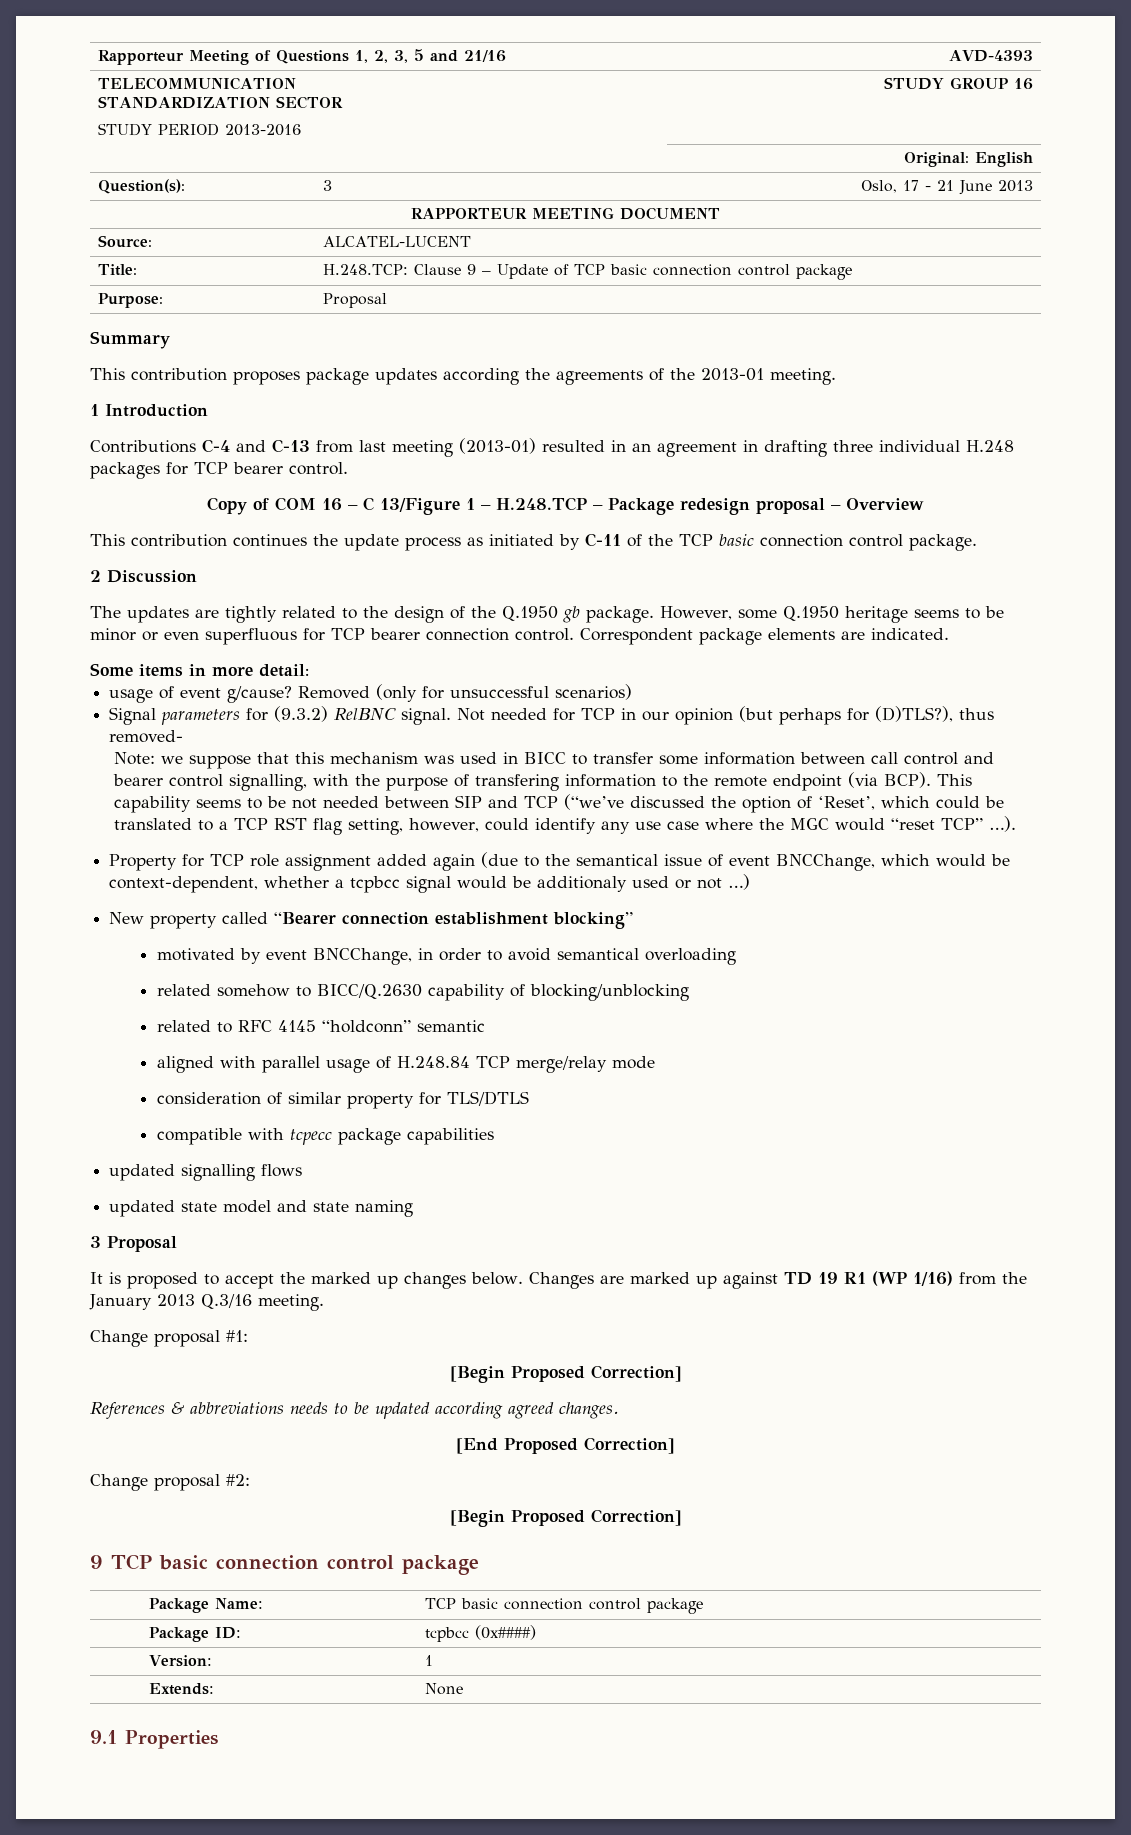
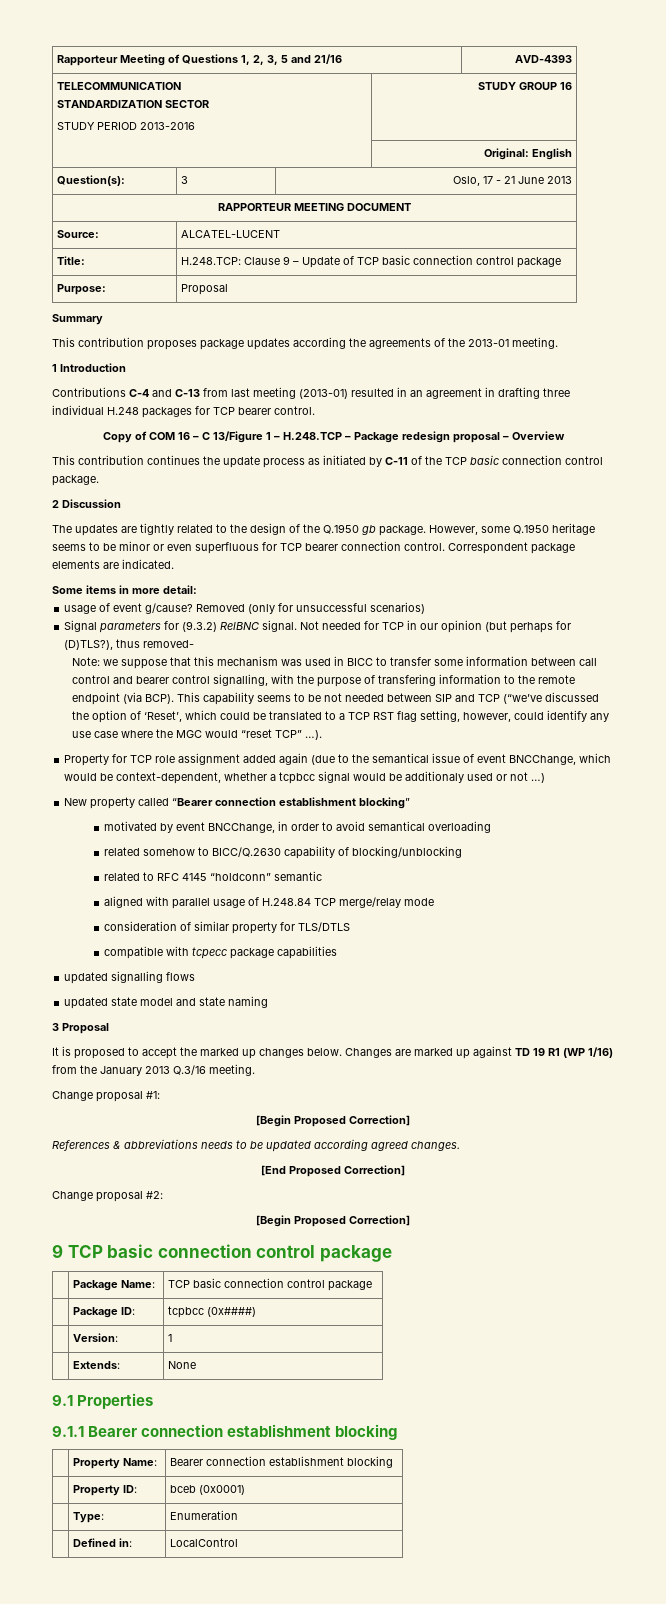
(218, 1739) none -> [52,1424,398,1440] [73,1458,158,1469] [170,1456,394,1468] [73,1485,138,1496] [170,1485,246,1495] [73,1512,105,1523] [170,1510,239,1520] [73,1538,133,1547] [170,1538,239,1547] // 9.1.1 Bearer connection establishment blocking // | Property Name: | Bearer connection establishment blocking // | Property ID: | bceb (0x0001) // | Type: | Enumeration // | Defined in: | LocalControl

